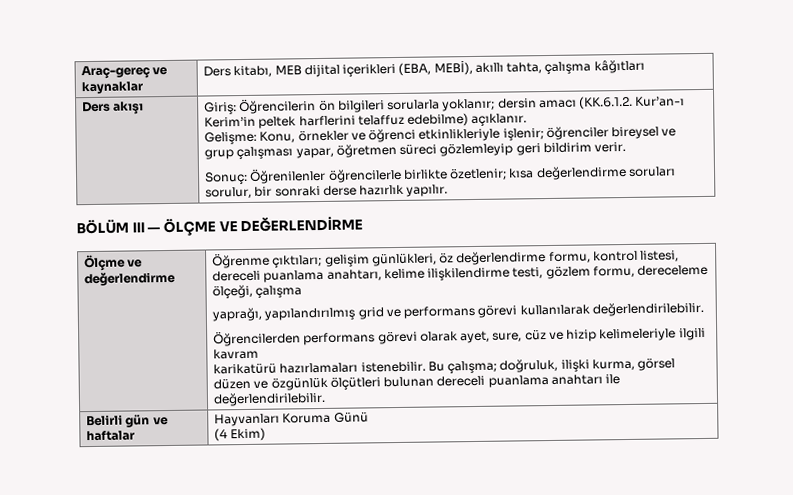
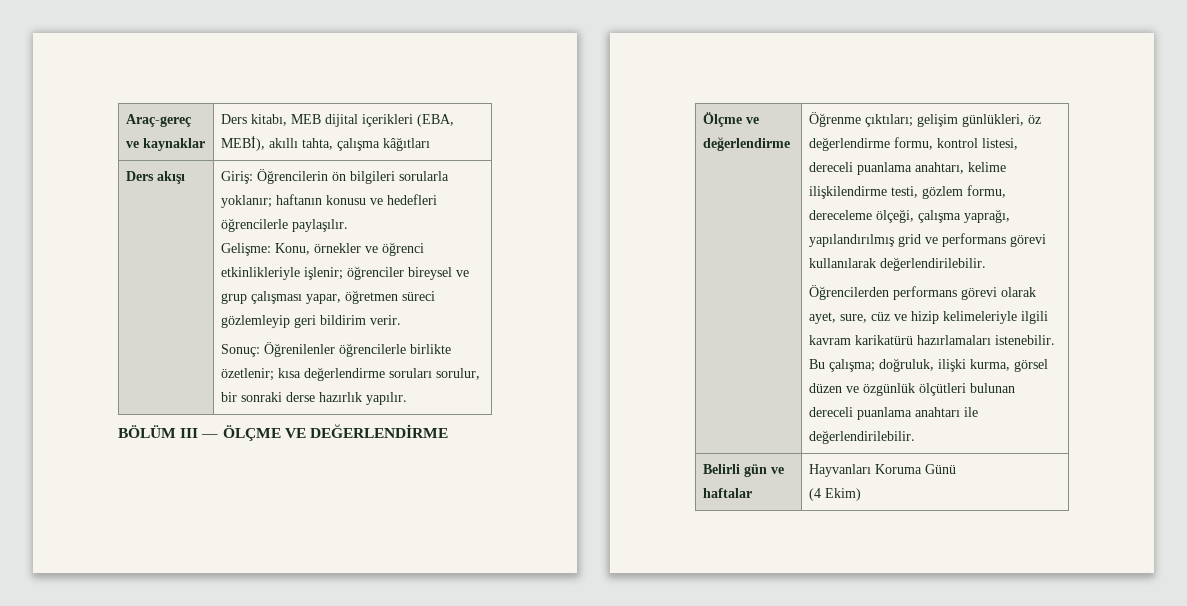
[497,95,686,110] [204,113,528,129] dersin amacı (KK.6.1.2. Kur’an-ı Kerim’in peltek harflerini telaffuz edebilme) açıklanır. -> [275,194,437,205] [220,218,348,232] haftanın konusu ve hedefleri öğrencilerle paylaşılır.
(303, 291) // -> (961, 216) none
(260, 354) // -> (851, 340) none

